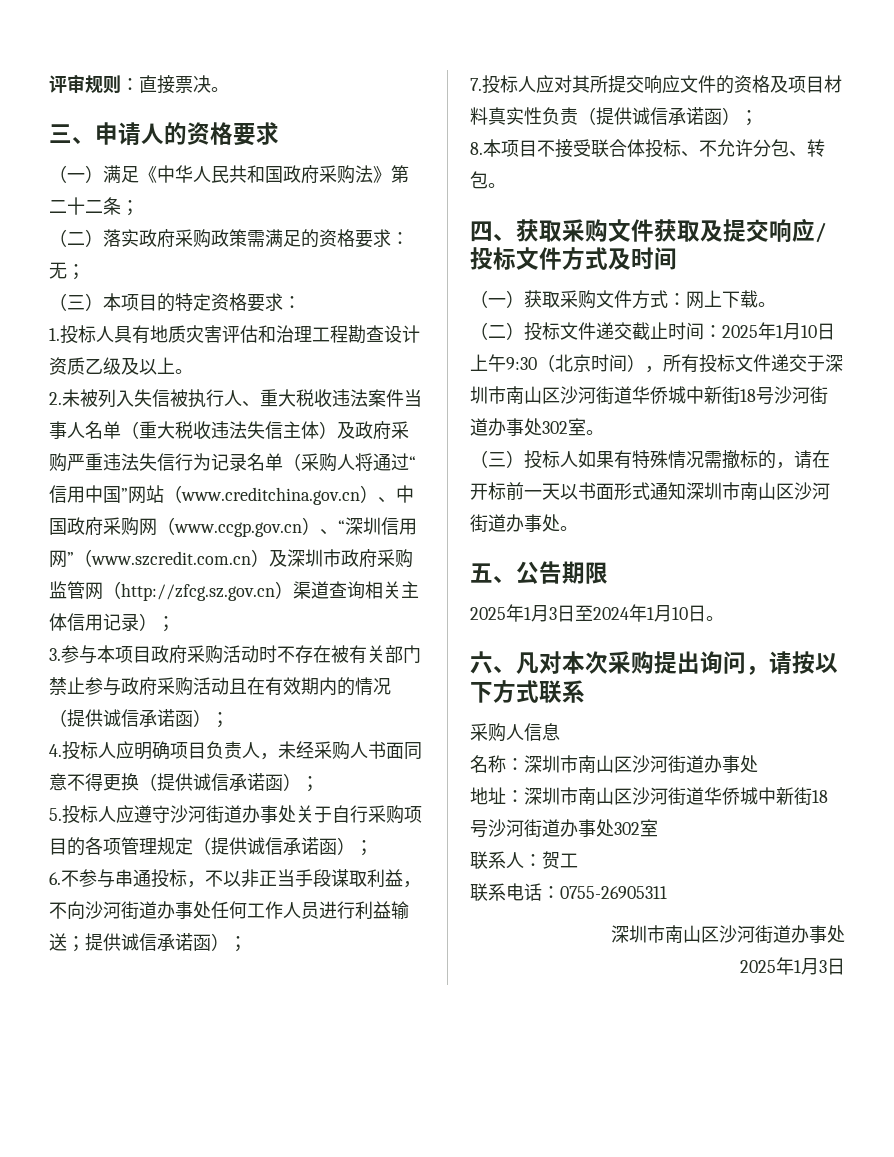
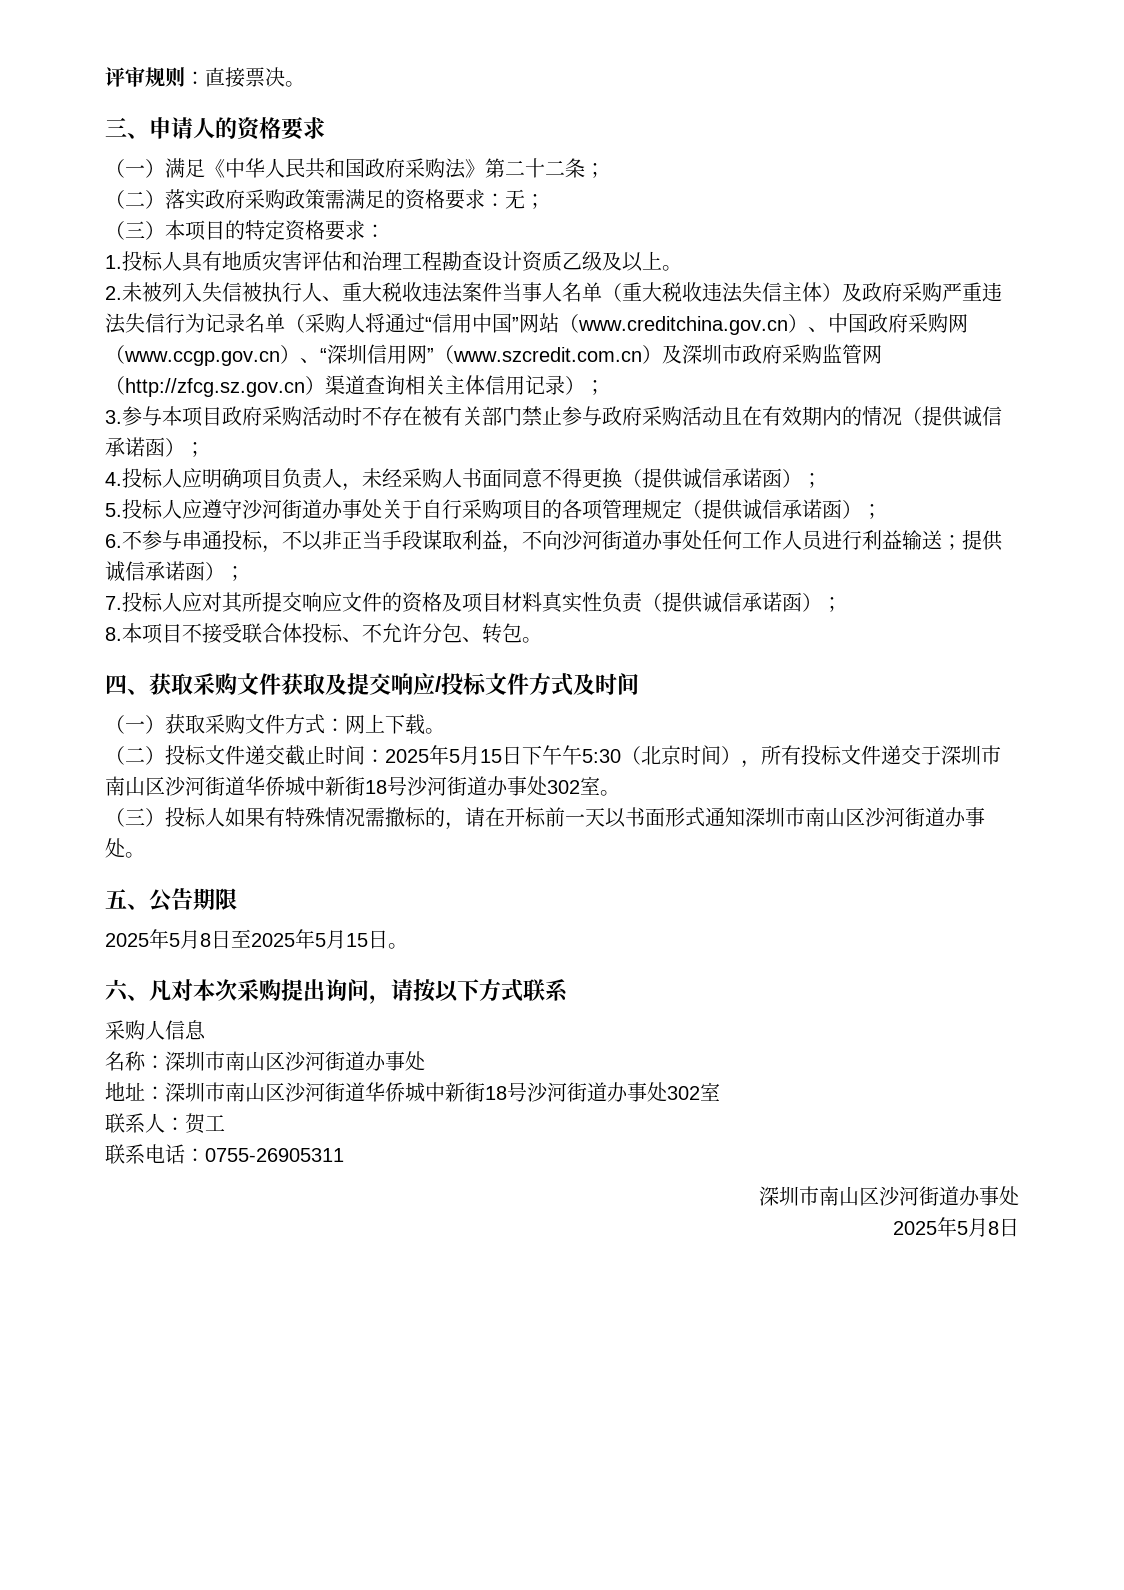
[776,323,835,340] [470,354,537,372] 1月10日上午9:30 -> [449,745,621,765] 5月15日下午午5:30
[524,604,688,622] 1月3日至2024年1月10 -> [169,929,368,949] 5月8日至2025年5月15
[794,958,827,975] 1月3 -> [957,1218,999,1237] 5月8

